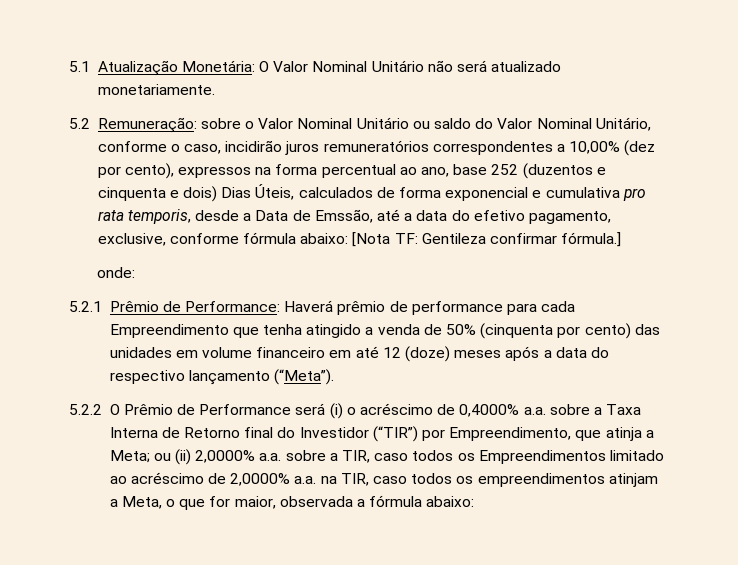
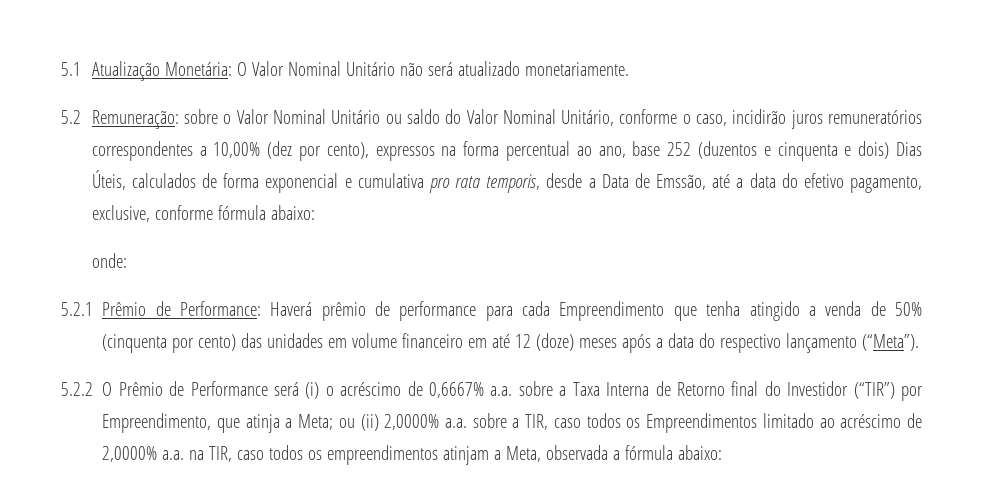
[352,232,622,247] [Nota TF: Gentileza confirmar fórmula.] -> (315, 212) none
[459,404,520,417] 0,4000% -> [429,382,485,398] 0,6667%
[166,496,276,510] o que for maior, -> (542, 454) none

